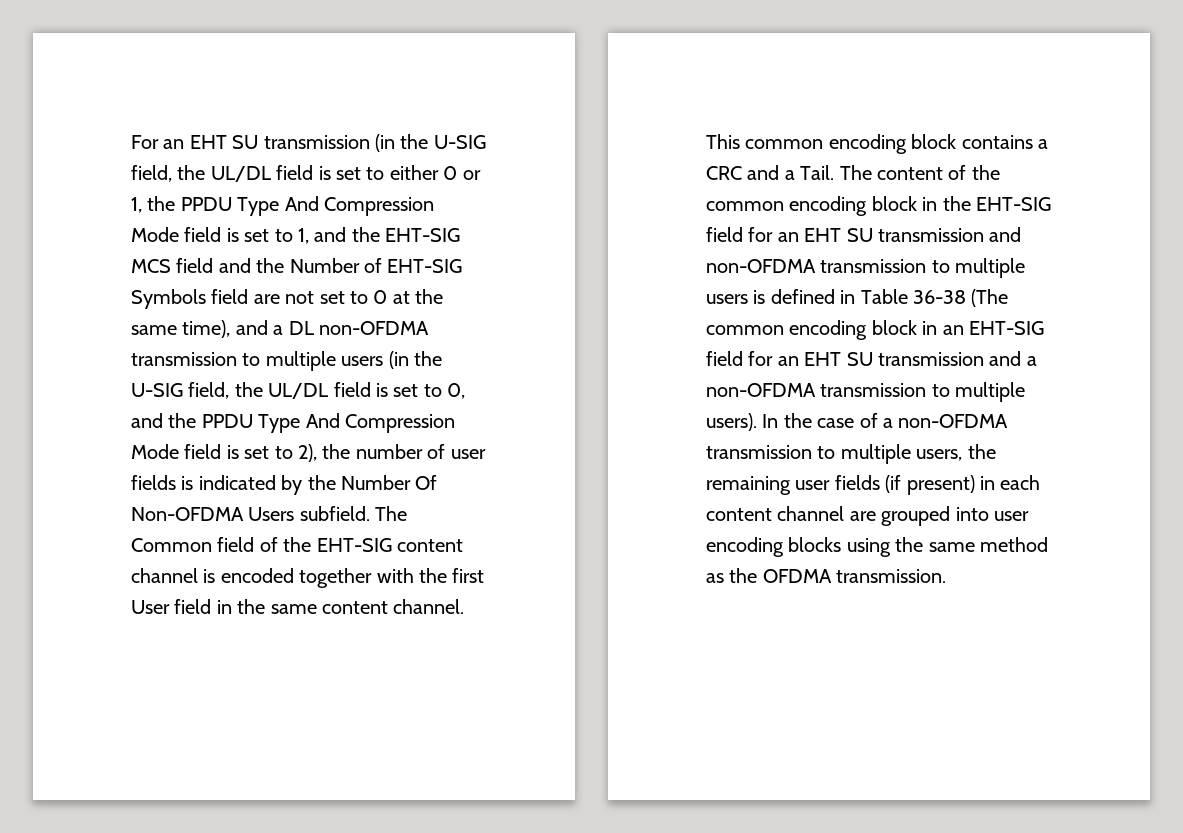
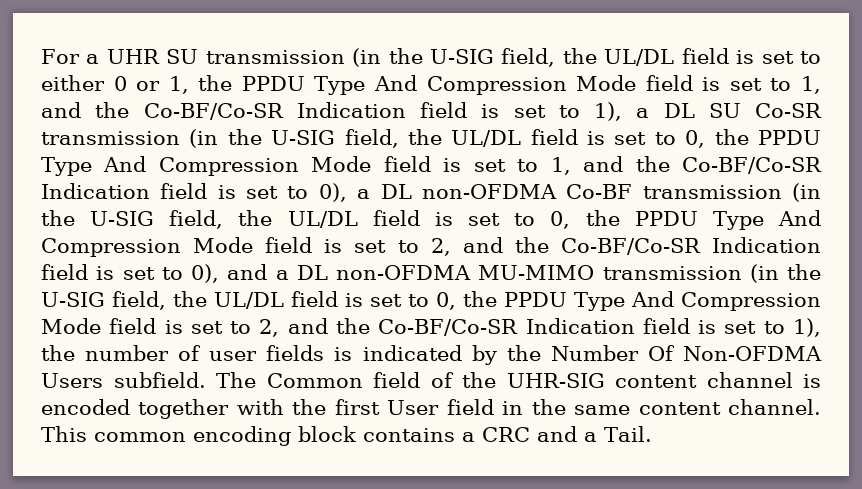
[163,135,227,149] an EHT -> [86,49,160,64] a UHR
[385,228,461,242] [131,258,463,273] [131,289,444,309] [131,320,429,338] [131,351,384,371] EHT-SIG MCS field and the Number of EHT-SIG Symbols field are not set to 0 at the same time), and a DL non-OFDMA transmission to multiple users -> [143,102,822,121] [41,131,180,145] Co-BF/Co-SR Indication field is set to 1), a DL SU Co-SR transmission
[131,413,163,428] and -> (706, 139) none
[298,444,317,462] 2), -> [550,156,822,175] [41,183,822,202] [41,210,821,230] [41,237,822,257] [41,264,821,283] [41,291,821,311] [41,318,822,337] 1, and the Co-BF/Co-SR Indication field is set to 0), a DL non-OFDMA Co-BF transmission (in the U-SIG field, the UL/DL field is set to 0, the PPDU Type And Compression Mode field is set to 2, and the Co-BF/Co-SR Indication field is set to 0), and a DL non-OFDMA MU-MIMO transmission (in the U-SIG field, the UL/DL field is set to 0, the PPDU Type And Compression Mode field is set to 2, and the Co-BF/Co-SR Indication field is set to 1),
[316,538,392,552] EHT-SIG -> [506,373,605,388] UHR-SIG
[839,165,1000,180] [706,196,1051,216] [706,227,1022,242] [706,258,1026,278] [706,289,1009,307] [706,320,1044,340] [706,351,1037,366] [706,382,1026,402] [706,413,1009,431] [706,444,996,464] [706,475,1041,495] [706,506,1029,526] [706,537,1048,557] [706,568,947,583] The content of the common encoding block in the EHT-SIG field for an EHT SU transmission and non-OFDMA transmission to multiple users is defined in Table 36-38 (The common encoding block in an EHT-SIG field for an EHT SU transmission and a non-OFDMA transmission to multiple users). In the case of a non-OFDMA transmission to multiple users, the remaining user fields (if present) in each content channel are grouped into user encoding blocks using the same method as the OFDMA transmission. -> (652, 434) none

